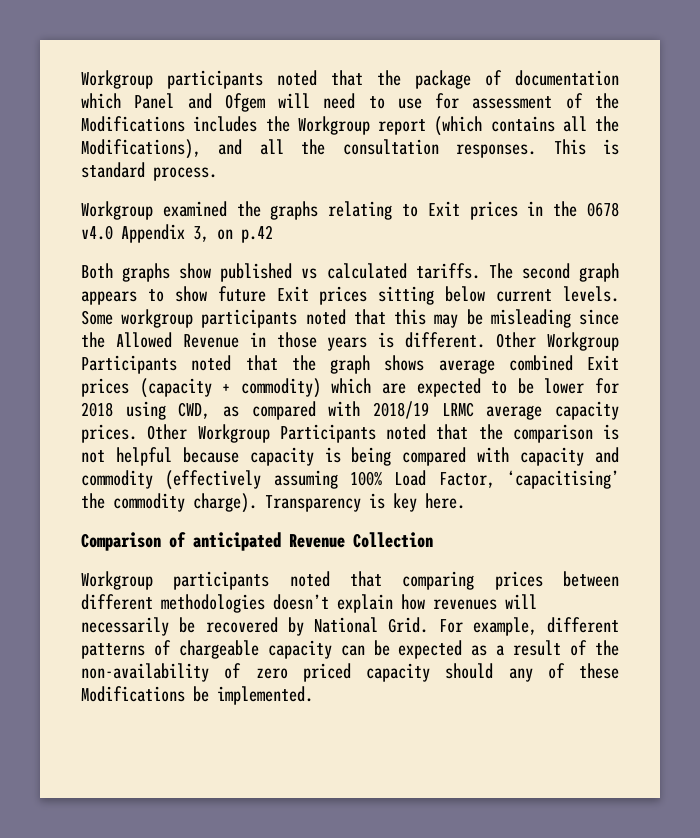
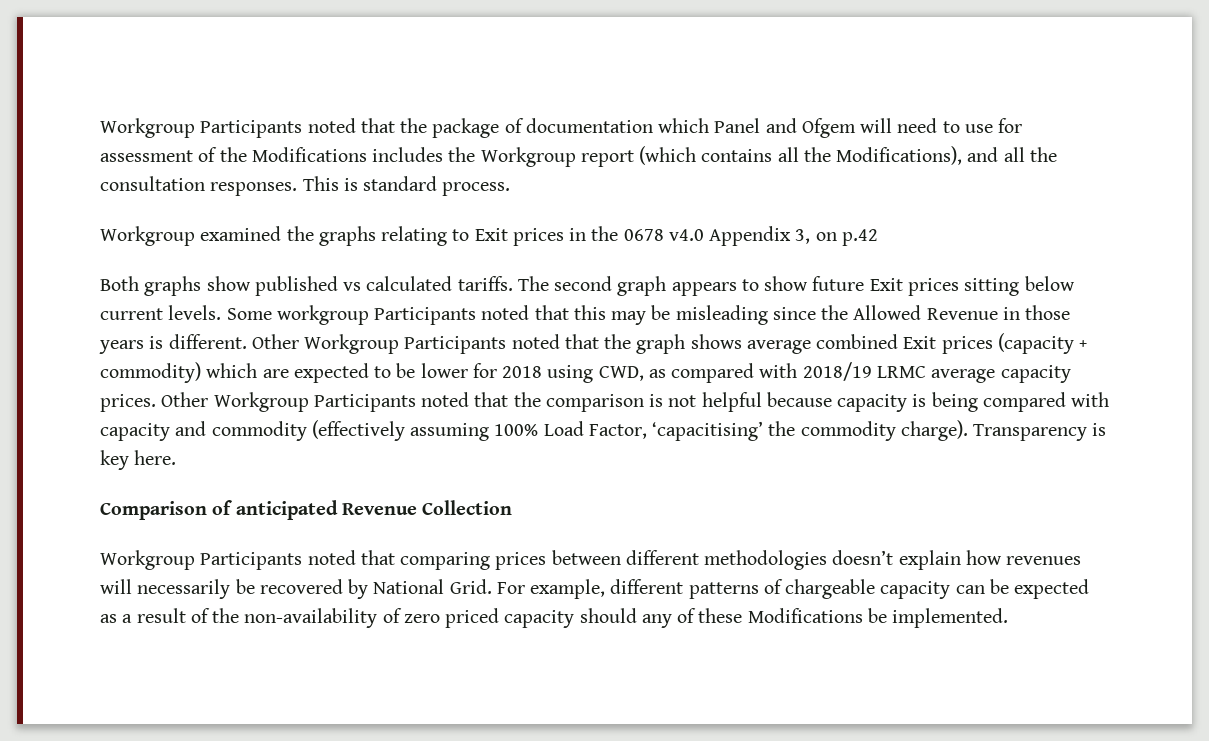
[81,70,263,89] Workgroup participants -> [100,118,303,138] Workgroup Participants
[201,309,298,328] participants -> [374,307,477,325] Participants
[173,571,270,590] participants -> [200,552,303,570] Participants

